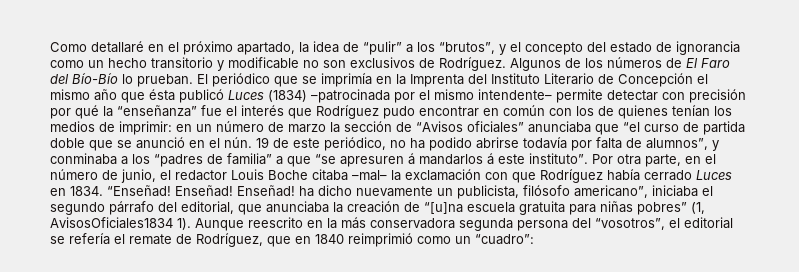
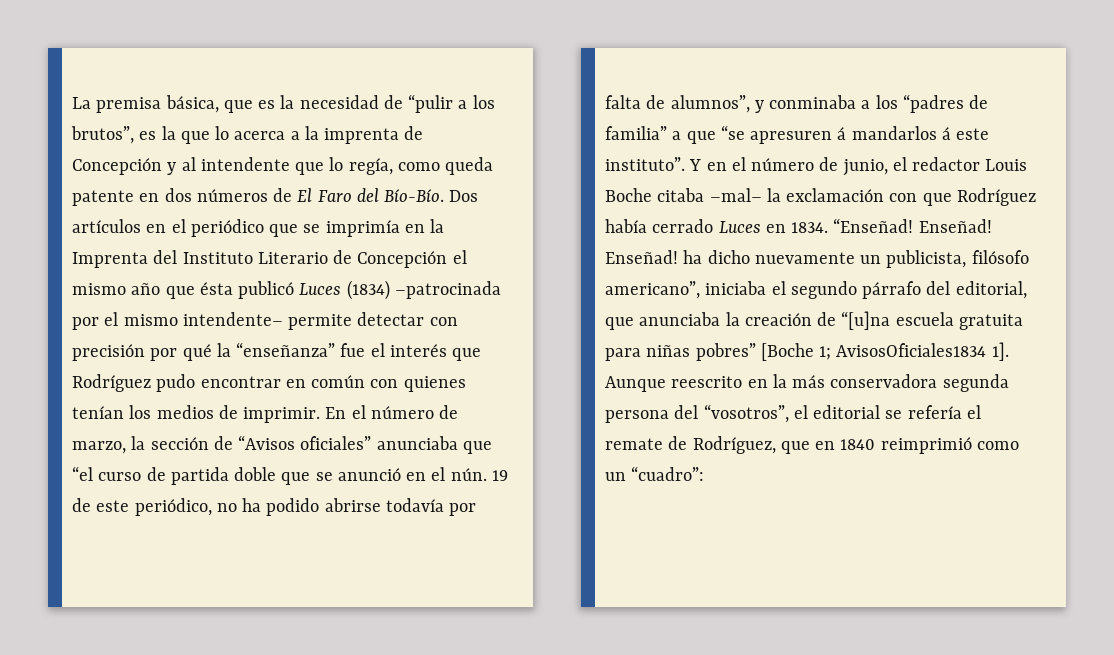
[50,41,740,55] [50,57,603,71] Como detallaré en el próximo apartado, la idea de “pulir” a los “brutos”, y el concepto del estado de ignorancia como un hecho transitorio y modificable no son exclusivos de Rodríguez. Algunos de los -> [72,94,495,113] [71,126,424,144] [72,157,494,175] [72,188,192,206] La premisa básica, que es la necesidad de “pulir a los brutos”, es la que lo acerca a la imprenta de Concepción y al intendente que lo regía, como queda patente en dos
[72,73,208,87] Bío-Bío lo prueban. El -> [384,189,479,202] [72,219,186,233] Bío-Bío. Dos artículos en el
[576,106,614,116] los de -> (399, 383) none
[119,121,326,135] imprimir: en un número de marzo -> [243,405,459,423] [72,441,126,454] imprimir. En el número de marzo,
[592,154,681,167] Por otra parte, -> [689,159,702,171] Y
[691,202,705,214] [50,217,191,230] (1, AvisosOficiales1834 1). -> [760,342,1009,361] [Boche 1; AvisosOficiales1834 1].

